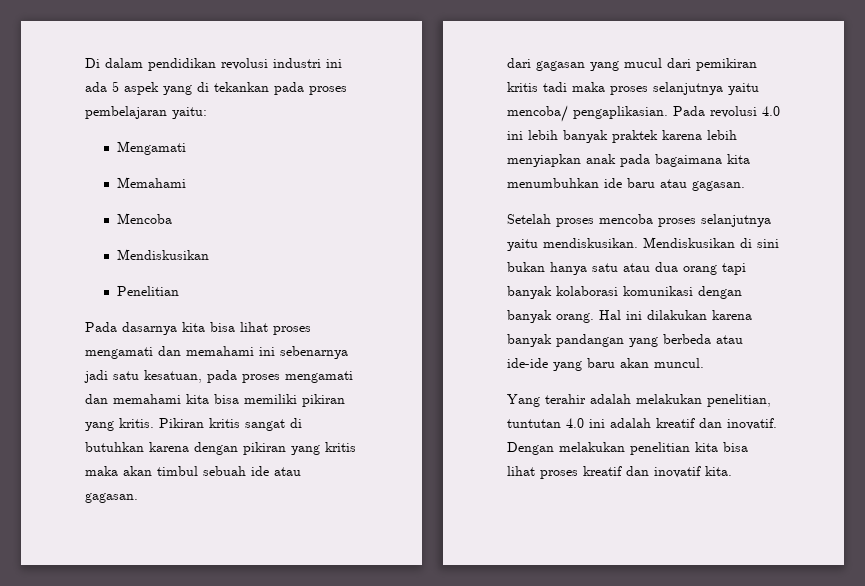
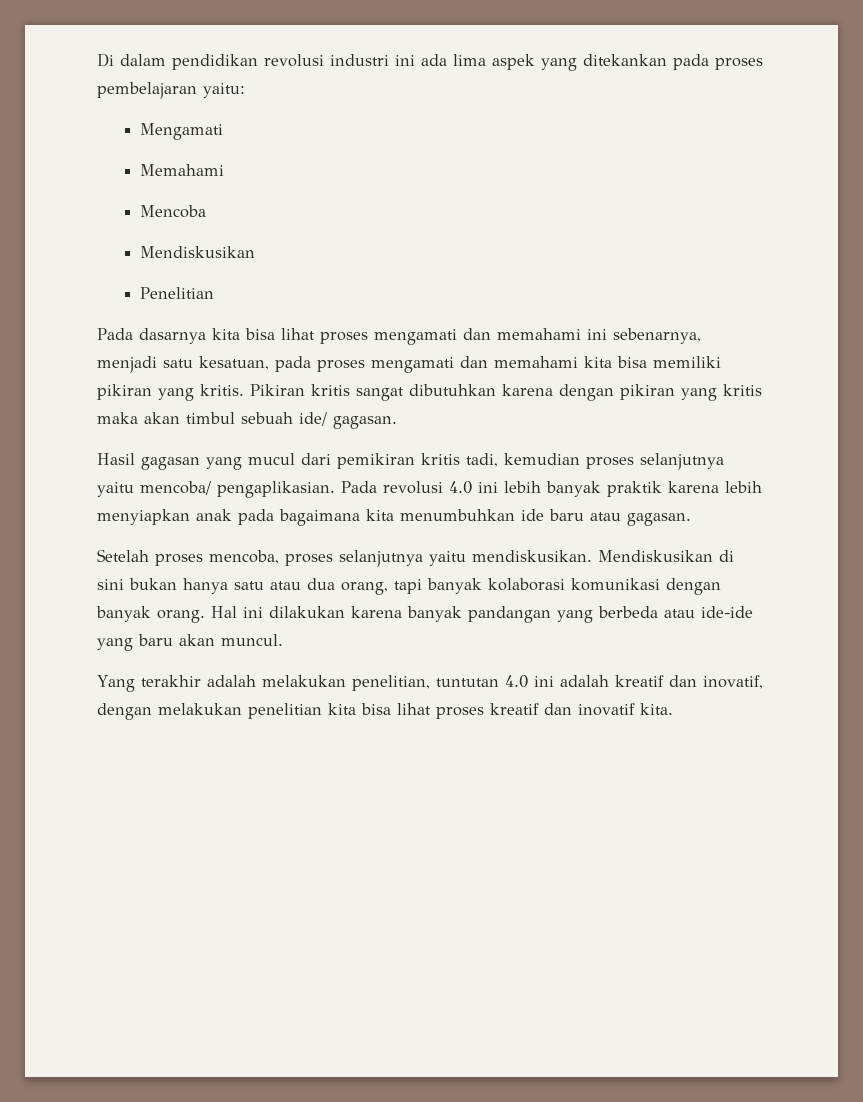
[112,81,119,92] 5 -> [453,54,486,66] lima
[197,82,269,92] di tekankan -> [583,54,667,66] ditekankan
[280,346,348,359] [84,370,108,383] sebenarnya jadi -> [613,328,701,344] [97,356,157,373] sebenarnya, menjadi
[290,418,302,428] [85,442,144,452] di butuhkan -> [409,384,496,396] dibutuhkan
[251,466,301,476] [85,493,138,503] [507,58,531,68] ide atau gagasan. // dari -> [299,412,397,429] [97,453,135,465] ide/ gagasan. // Hasil
[543,82,605,92] tadi maka -> [466,453,580,467] tadi, kemudian
[612,130,658,143] praktek -> [607,481,662,497] praktik
[599,214,653,224] mencoba -> [209,550,279,564] mencoba,
[683,265,717,275] orang -> [341,582,388,595] orang,
[545,394,586,404] terahir -> [140,675,201,687] terakhir
[727,418,777,430] [507,442,554,455] inovatif. Dengan -> [702,675,763,689] [97,703,152,720] inovatif, dengan

